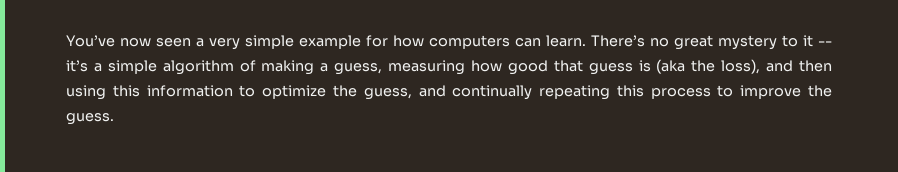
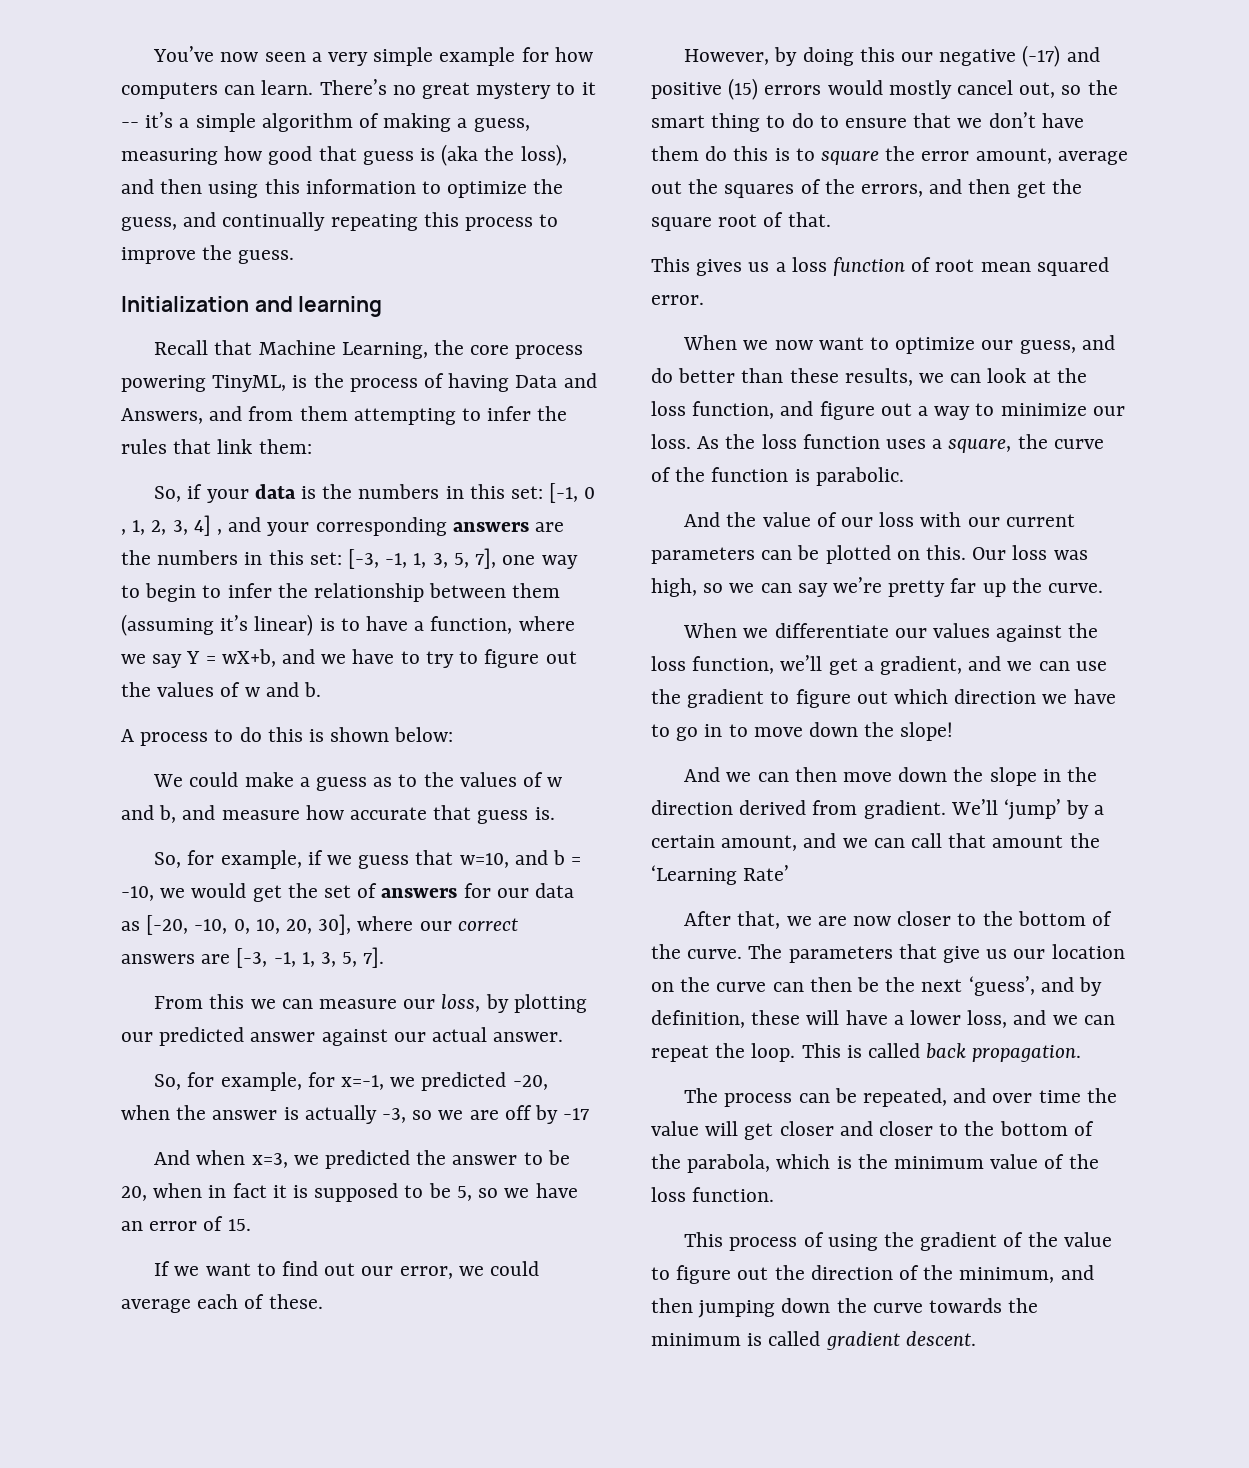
(114, 119) none -> [121,296,383,317] [154,340,584,359] [121,373,597,392] [121,406,568,425] [121,439,312,454] [154,483,596,503] [121,515,565,536] [121,548,578,569] [121,583,561,602] [121,614,575,636] [121,649,577,668] [121,682,322,697] [121,727,454,746] [153,772,563,791] [121,805,555,824] [154,850,582,869] [121,883,575,902] [121,914,518,935] [121,947,385,968] [154,994,587,1013] [121,1027,564,1046] [154,1072,548,1091] [121,1105,590,1124] [154,1150,570,1169] [121,1183,578,1202] [121,1216,251,1231] [154,1261,540,1279] [121,1294,323,1313] [684,45,1100,67] [651,78,1118,100] [651,112,1084,132] [651,146,1128,165] [651,179,1082,198] [651,212,831,231] [651,257,1109,276] [651,295,704,305] [683,335,1115,354] [651,368,1087,386] [651,401,1125,420] [651,434,1104,453] [651,467,904,486] [684,512,1075,527] [651,545,1088,564] [651,577,1104,597] [683,623,1099,642] [651,655,1107,675] [651,689,1116,708] [651,722,954,741] [684,767,1098,786] [651,799,1105,820] [651,833,1100,851] [651,865,790,885] [684,911,1113,929] [651,944,1125,963] [651,976,1103,996] [651,1010,1115,1028] [651,1043,1082,1062] [684,1088,1117,1107] [651,1121,1094,1140] [651,1154,1099,1173] [651,1187,775,1202] [684,1232,1112,1251] [651,1265,1094,1284] [651,1298,1039,1318] [651,1331,976,1350] // Initialization and learning // Recall that Machine Learning, the core process powering TinyML, is the process of having Data and Answers, and from them attempting to infer the rules that link them: // So, if your data is the numbers in this set: [-1, 0 , 1, 2, 3, 4] , and your corresponding answers are the numbers in this set: [-3, -1, 1, 3, 5, 7], one way to begin to infer the relationship between them (assuming it’s linear) is to have a function, where we say Y = wX+b, and we have to try to figure out the values of w and b. // A process to do this is shown below: // We could make a guess as to the values of w and b, and measure how accurate that guess is. // So, for example, if we guess that w=10, and b = -10, we would get the set of answers for our data as [-20, -10, 0, 10, 20, 30], where our correct answers are [-3, -1, 1, 3, 5, 7]. // From this we can measure our loss, by plotting our predicted answer against our actual answer. // So, for example, for x=-1, we predicted -20, when the answer is actually -3, so we are off by -17 // And when x=3, we predicted the answer to be 20, when in fact it is supposed to be 5, so we have an error of 15. // If we want to find out our error, we could average each of these. // However, by doing this our negative (-17) and positive (15) errors would mostly cancel out, so the smart thing to do to ensure that we don’t have them do this is to square the error amount, average out the squares of the errors, and then get the square root of that. // This gives us a loss function of root mean squared error. // When we now want to optimize our guess, and do better than these results, we can look at the loss function, and figure out a way to minimize our loss. As the loss function uses a square, the curve of the function is parabolic. // And the value of our loss with our current parameters can be plotted on this. Our loss was high, so we can say we’re pretty far up the curve. // When we differentiate our values against the loss function, we’ll get a gradient, and we can use the gradient to figure out which direction we have to go in to move down the slope! // And we can then move down the slope in the direction derived from gradient. We’ll ‘jump’ by a certain amount, and we can call that amount the ‘Learning Rate’ // After that, we are now closer to the bottom of the curve. The parameters that give us our location on the curve can then be the next ‘guess’, and by definition, these will have a lower loss, and we can repeat the loop. This is called back propagation. // The process can be repeated, and over time the value will get closer and closer to the bottom of the parabola, which is the minimum value of the loss function. // This process of using the gradient of the value to figure out the direction of the minimum, and then jumping down the curve towards the minimum is called gradient descent.

